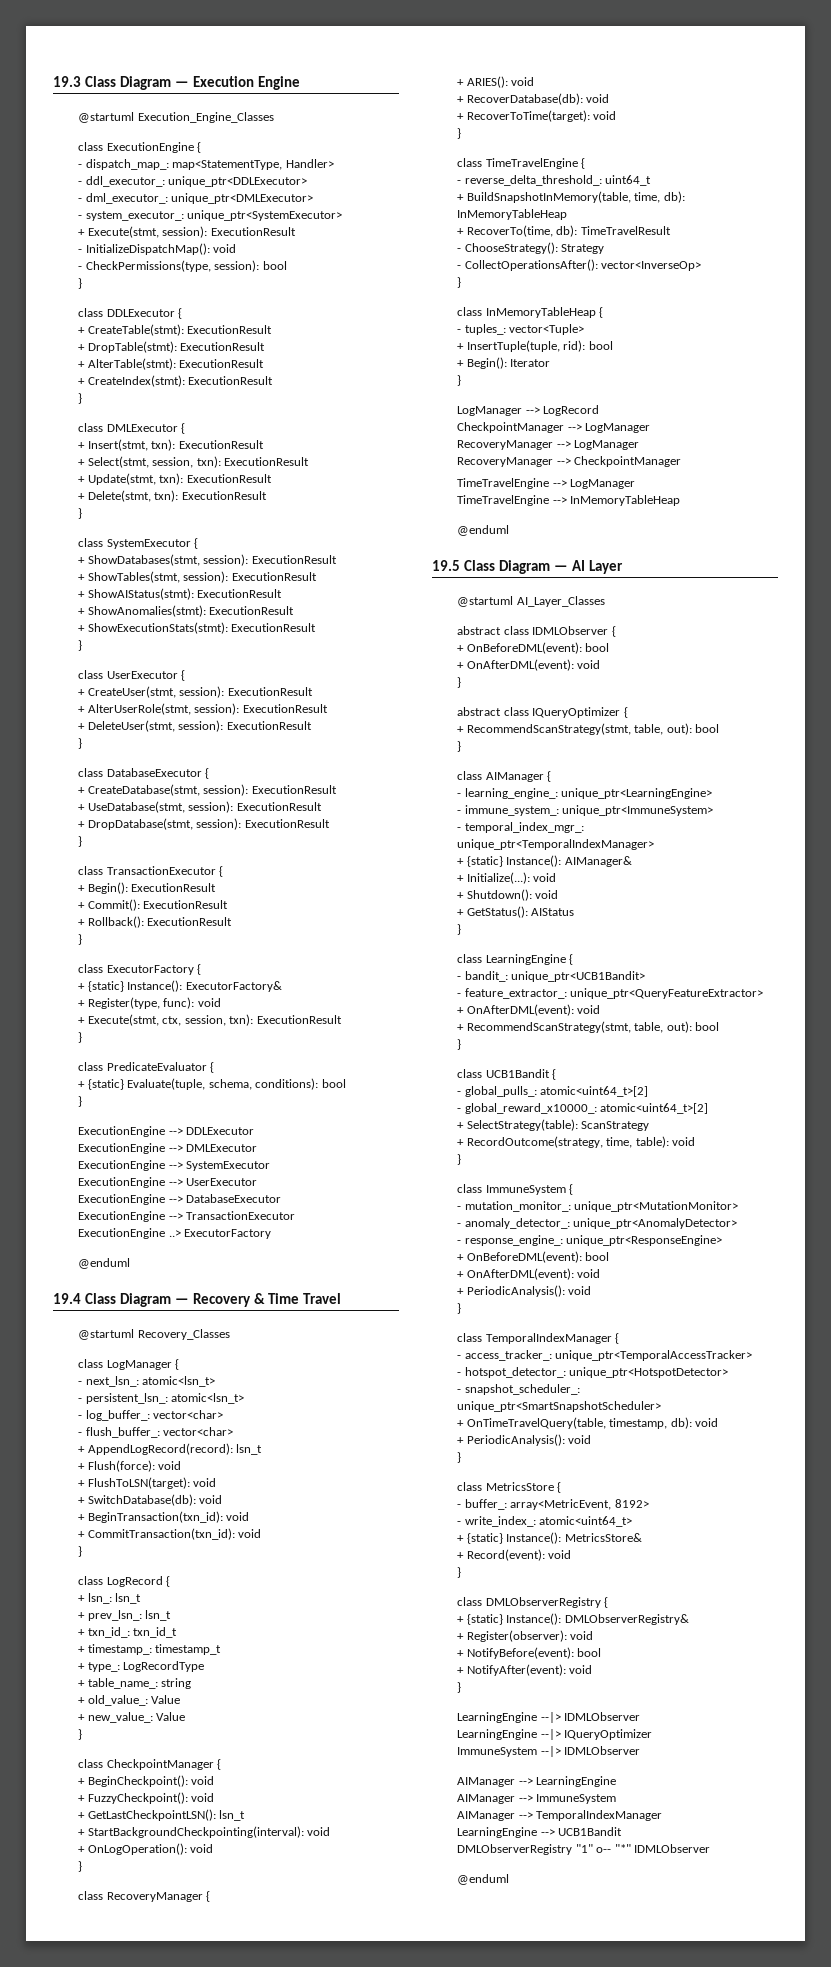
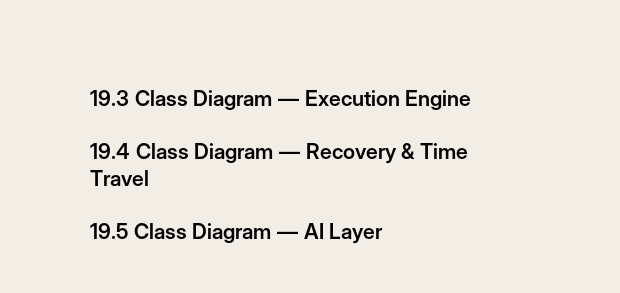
[78,112,274,123] [78,142,202,153] [78,159,334,170] [78,176,308,187] [78,193,314,204] [78,210,343,221] [78,226,296,238] [78,243,237,255] [78,260,287,272] [78,278,83,289] [78,308,183,319] [78,324,273,336] [78,341,266,353] [78,358,265,370] [78,375,274,387] [78,393,83,404] [78,423,186,434] [78,439,264,451] [78,456,310,468] [78,473,272,485] [78,490,267,502] [78,508,83,519] [78,538,199,549] [78,554,337,566] [78,571,317,583] [78,588,283,600] [78,605,295,617] [78,622,317,634] [78,640,83,651] [78,670,186,681] [78,686,313,698] [78,703,328,715] [78,720,312,732] [78,738,83,749] [78,768,210,779] [78,784,337,796] [78,801,322,813] [78,818,330,830] [78,836,83,847] [78,866,224,877] [78,882,217,894] [78,899,229,911] [78,916,233,928] [78,934,83,945] [78,964,202,975] [78,980,282,992] [78,997,221,1009] [78,1014,342,1026] [78,1032,83,1043] [78,1062,215,1073] [78,1078,346,1090] [78,1096,83,1107] [78,1126,255,1137] [78,1143,258,1154] [78,1160,271,1171] [78,1177,258,1188] [78,1194,282,1205] [78,1211,296,1222] [78,1228,272,1239] [78,1258,131,1269] // @startuml Execution_Engine_Classes // class ExecutionEngine { // - dispatch_map_: map<StatementType, Handler> // - ddl_executor_: unique_ptr<DDLExecutor> // - dml_executor_: unique_ptr<DMLExecutor> // - system_executor_: unique_ptr<SystemExecutor> // + Execute(stmt, session): ExecutionResult // - InitializeDispatchMap(): void // - CheckPermissions(type, session): bool // } // class DDLExecutor { // + CreateTable(stmt): ExecutionResult // + DropTable(stmt): ExecutionResult // + AlterTable(stmt): ExecutionResult // + CreateIndex(stmt): ExecutionResult // } // class DMLExecutor { // + Insert(stmt, txn): ExecutionResult // + Select(stmt, session, txn): ExecutionResult // + Update(stmt, txn): ExecutionResult // + Delete(stmt, txn): ExecutionResult // } // class SystemExecutor { // + ShowDatabases(stmt, session): ExecutionResult // + ShowTables(stmt, session): ExecutionResult // + ShowAIStatus(stmt): ExecutionResult // + ShowAnomalies(stmt): ExecutionResult // + ShowExecutionStats(stmt): ExecutionResult // } // class UserExecutor { // + CreateUser(stmt, session): ExecutionResult // + AlterUserRole(stmt, session): ExecutionResult // + DeleteUser(stmt, session): ExecutionResult // } // class DatabaseExecutor { // + CreateDatabase(stmt, session): ExecutionResult // + UseDatabase(stmt, session): ExecutionResult // + DropDatabase(stmt, session): ExecutionResult // } // class TransactionExecutor { // + Begin(): ExecutionResult // + Commit(): ExecutionResult // + Rollback(): ExecutionResult // } // class ExecutorFactory { // + {static} Instance(): ExecutorFactory& // + Register(type, func): void // + Execute(stmt, ctx, session, txn): ExecutionResult // } // class PredicateEvaluator { // + {static} Evaluate(tuple, schema, conditions): bool // } // ExecutionEngine --> DDLExecutor // ExecutionEngine --> DMLExecutor // ExecutionEngine --> SystemExecutor // ExecutionEngine --> UserExecutor // ExecutionEngine --> DatabaseExecutor // ExecutionEngine --> TransactionExecutor // ExecutionEngine ..> ExecutorFactory // @enduml -> (472, 100) none
[78,1329,230,1340] [78,1359,180,1370] [78,1376,216,1387] [78,1393,245,1404] [78,1410,224,1421] [78,1427,234,1438] [78,1443,263,1455] [78,1460,182,1472] [78,1477,217,1489] [78,1494,223,1506] [78,1511,250,1523] [78,1528,262,1540] [78,1546,83,1557] [78,1576,171,1587] [78,1593,142,1604] [78,1610,172,1621] [78,1627,178,1638] [78,1644,222,1655] [78,1661,205,1672] [78,1678,192,1689] [78,1695,181,1706] [78,1712,186,1723] [78,1729,83,1740] [78,1759,222,1770] [78,1775,215,1787] [78,1792,215,1804] [78,1809,246,1821] [78,1826,331,1838] [78,1843,214,1855] [78,1861,83,1872] [78,1891,211,1902] [457,76,535,88] [457,93,610,105] [457,110,617,122] [457,128,462,139] [457,158,586,169] [457,175,652,186] [457,191,685,203] [457,209,568,220] [457,225,671,237] [457,242,605,254] [457,259,702,271] [457,277,462,288] [457,307,604,318] [457,324,585,335] [457,340,613,352] [457,357,551,369] [457,375,462,386] [457,405,600,416] [457,422,651,433] [457,440,640,450] [457,456,682,467] [457,478,636,489] [457,495,681,506] [457,525,510,536] // @startuml Recovery_Classes // class LogManager { // - next_lsn_: atomic<lsn_t> // - persistent_lsn_: atomic<lsn_t> // - log_buffer_: vector<char> // - flush_buffer_: vector<char> // + AppendLogRecord(record): lsn_t // + Flush(force): void // + FlushToLSN(target): void // + SwitchDatabase(db): void // + BeginTransaction(txn_id): void // + CommitTransaction(txn_id): void // } // class LogRecord { // + lsn_: lsn_t // + prev_lsn_: lsn_t // + txn_id_: txn_id_t // + timestamp_: timestamp_t // + type_: LogRecordType // + table_name_: string // + old_value_: Value // + new_value_: Value // } // class CheckpointManager { // + BeginCheckpoint(): void // + FuzzyCheckpoint(): void // + GetLastCheckpointLSN(): lsn_t // + StartBackgroundCheckpointing(interval): void // + OnLogOperation(): void // } // class RecoveryManager { // + ARIES(): void // + RecoverDatabase(db): void // + RecoverToTime(target): void // } // class TimeTravelEngine { // - reverse_delta_threshold_: uint64_t // + BuildSnapshotInMemory(table, time, db): InMemoryTableHeap // + RecoverTo(time, db): TimeTravelResult // - ChooseStrategy(): Strategy // - CollectOperationsAfter(): vector<InverseOp> // } // class InMemoryTableHeap { // - tuples_: vector<Tuple> // + InsertTuple(tuple, rid): bool // + Begin(): Iterator // } // LogManager --> LogRecord // CheckpointManager --> LogManager // RecoveryManager --> LogManager // RecoveryManager --> CheckpointManager // TimeTravelEngine --> LogManager // TimeTravelEngine --> InMemoryTableHeap // @enduml -> (149, 178) none
[457,596,605,607] [457,626,616,637] [457,642,610,654] [457,659,601,671] [457,677,462,688] [457,707,628,718] [457,723,720,735] [457,741,462,752] [457,771,552,782] [457,788,713,799] [457,805,714,816] [457,822,584,833] [457,839,655,850] [457,855,632,867] [457,872,557,884] [457,889,559,901] [457,906,575,918] [457,924,462,935] [457,954,574,965] [457,971,646,982] [457,988,764,999] [457,1004,601,1016] [457,1021,720,1033] [457,1039,462,1050] [457,1069,557,1080] [457,1086,649,1097] [457,1103,709,1114] [457,1119,650,1131] [457,1136,696,1148] [457,1154,462,1165] [457,1184,574,1195] [457,1201,739,1212] [457,1218,738,1229] [457,1235,723,1246] [457,1251,610,1263] [457,1268,601,1280] [457,1285,592,1297] [457,1303,462,1314] [457,1333,620,1344] [457,1350,753,1361] [457,1367,729,1378] [457,1384,580,1395] [457,1401,662,1412] [457,1417,719,1429] [457,1434,592,1446] [457,1452,462,1463] [457,1482,562,1493] [457,1499,649,1510] [457,1516,633,1527] [457,1532,642,1544] [457,1549,572,1561] [457,1567,462,1578] [457,1597,609,1608] [457,1613,689,1625] [457,1630,594,1642] [457,1647,602,1659] [457,1664,593,1676] [457,1682,462,1693] [457,1712,641,1723] [457,1729,653,1740] [457,1746,641,1757] [457,1776,617,1787] [457,1794,617,1804] [457,1810,663,1821] [457,1827,623,1838] [457,1844,711,1855] [457,1874,510,1885] // @startuml AI_Layer_Classes // abstract class IDMLObserver { // + OnBeforeDML(event): bool // + OnAfterDML(event): void // } // abstract class IQueryOptimizer { // + RecommendScanStrategy(stmt, table, out): bool // } // class AIManager { // - learning_engine_: unique_ptr<LearningEngine> // - immune_system_: unique_ptr<ImmuneSystem> // - temporal_index_mgr_: unique_ptr<TemporalIndexManager> // + {static} Instance(): AIManager& // + Initialize(...): void // + Shutdown(): void // + GetStatus(): AIStatus // } // class LearningEngine { // - bandit_: unique_ptr<UCB1Bandit> // - feature_extractor_: unique_ptr<QueryFeatureExtractor> // + OnAfterDML(event): void // + RecommendScanStrategy(stmt, table, out): bool // } // class UCB1Bandit { // - global_pulls_: atomic<uint64_t>[2] // - global_reward_x10000_: atomic<uint64_t>[2] // + SelectStrategy(table): ScanStrategy // + RecordOutcome(strategy, time, table): void // } // class ImmuneSystem { // - mutation_monitor_: unique_ptr<MutationMonitor> // - anomaly_detector_: unique_ptr<AnomalyDetector> // - response_engine_: unique_ptr<ResponseEngine> // + OnBeforeDML(event): bool // + OnAfterDML(event): void // + PeriodicAnalysis(): void // } // class TemporalIndexManager { // - access_tracker_: unique_ptr<TemporalAccessTracker> // - hotspot_detector_: unique_ptr<HotspotDetector> // - snapshot_scheduler_: unique_ptr<SmartSnapshotScheduler> // + OnTimeTravelQuery(table, timestamp, db): void // + PeriodicAnalysis(): void // } // class MetricsStore { // - buffer_: array<MetricEvent, 8192> // - write_index_: atomic<uint64_t> // + {static} Instance(): MetricsStore& // + Record(event): void // } // class DMLObserverRegistry { // + {static} Instance(): DMLObserverRegistry& // + Register(observer): void // + NotifyBefore(event): bool // + NotifyAfter(event): void // } // LearningEngine --|> IDMLObserver // LearningEngine --|> IQueryOptimizer // ImmuneSystem --|> IDMLObserver // AIManager --> LearningEngine // AIManager --> ImmuneSystem // AIManager --> TemporalIndexManager // LearningEngine --> UCB1Bandit // DMLObserverRegistry "1" o-- "*" IDMLObserver // @enduml -> (384, 233) none

